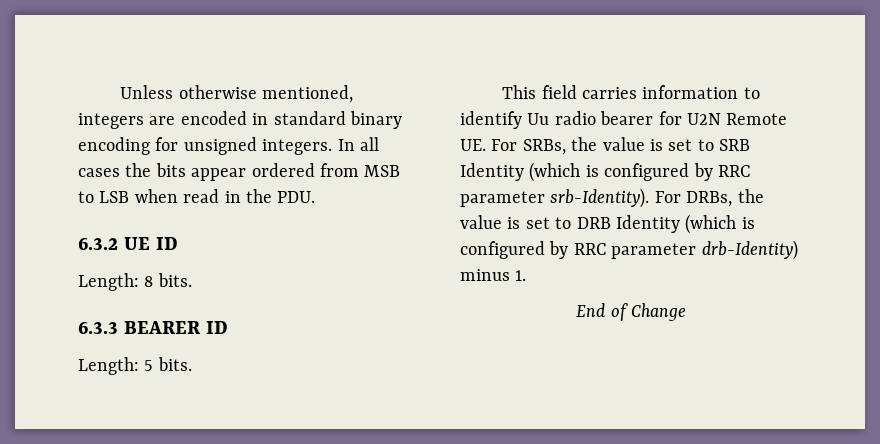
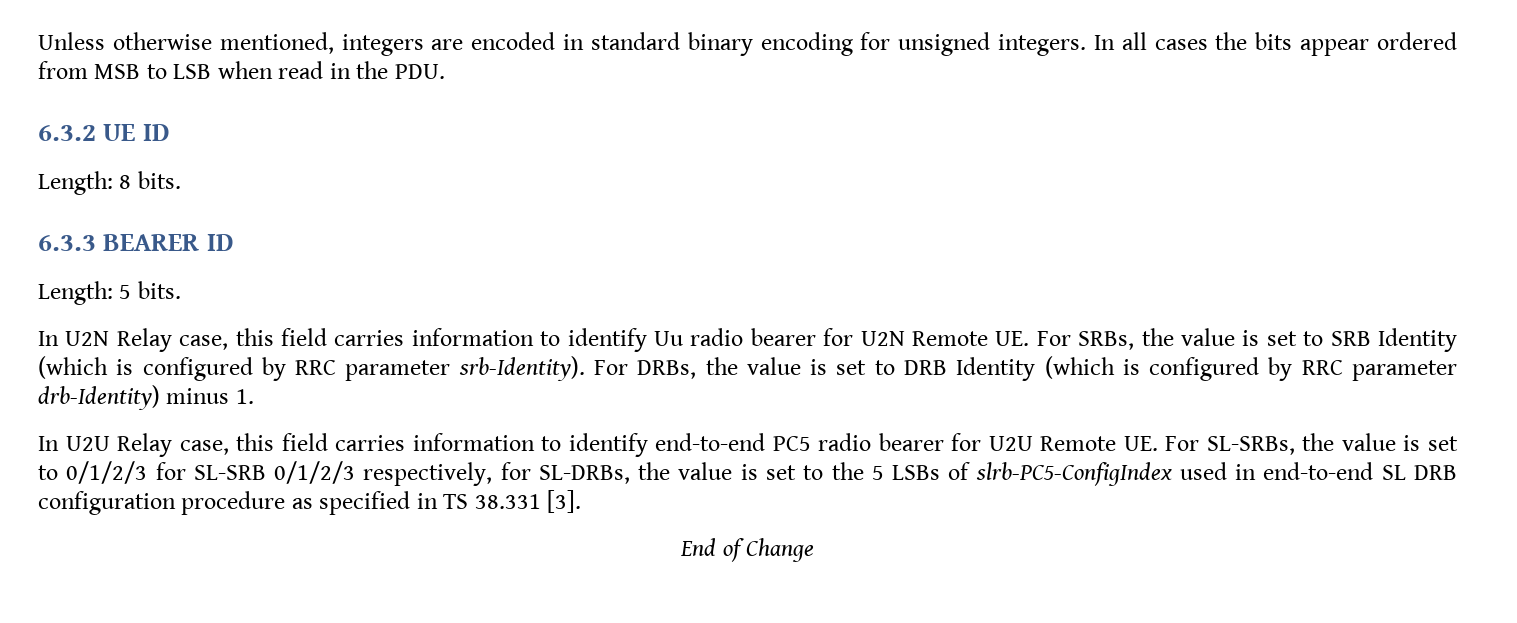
[502,85,537,99] This -> [38,328,274,352] In U2N Relay case, this
(527, 275) none -> [38,433,1458,457] [38,461,1457,486] [38,490,582,515] // In U2U Relay case, this field carries information to identify end-to-end PC5 radio bearer for U2U Remote UE. For SL-SRBs, the value is set to 0/1/2/3 for SL-SRB 0/1/2/3 respectively, for SL-DRBs, the value is set to the 5 LSBs of slrb-PC5-ConfigIndex used in end-to-end SL DRB configuration procedure as specified in TS 38.331 [3].

